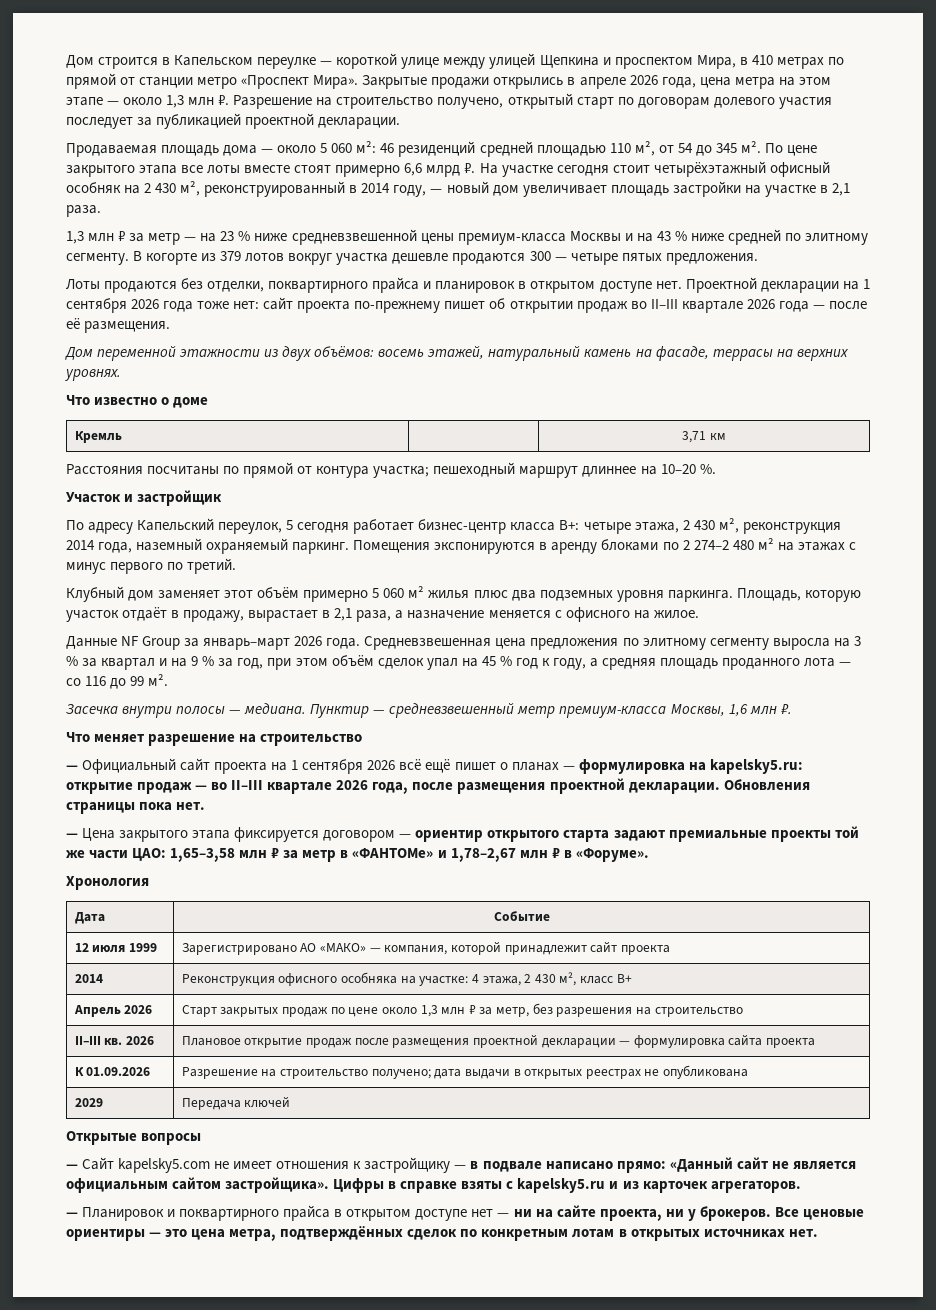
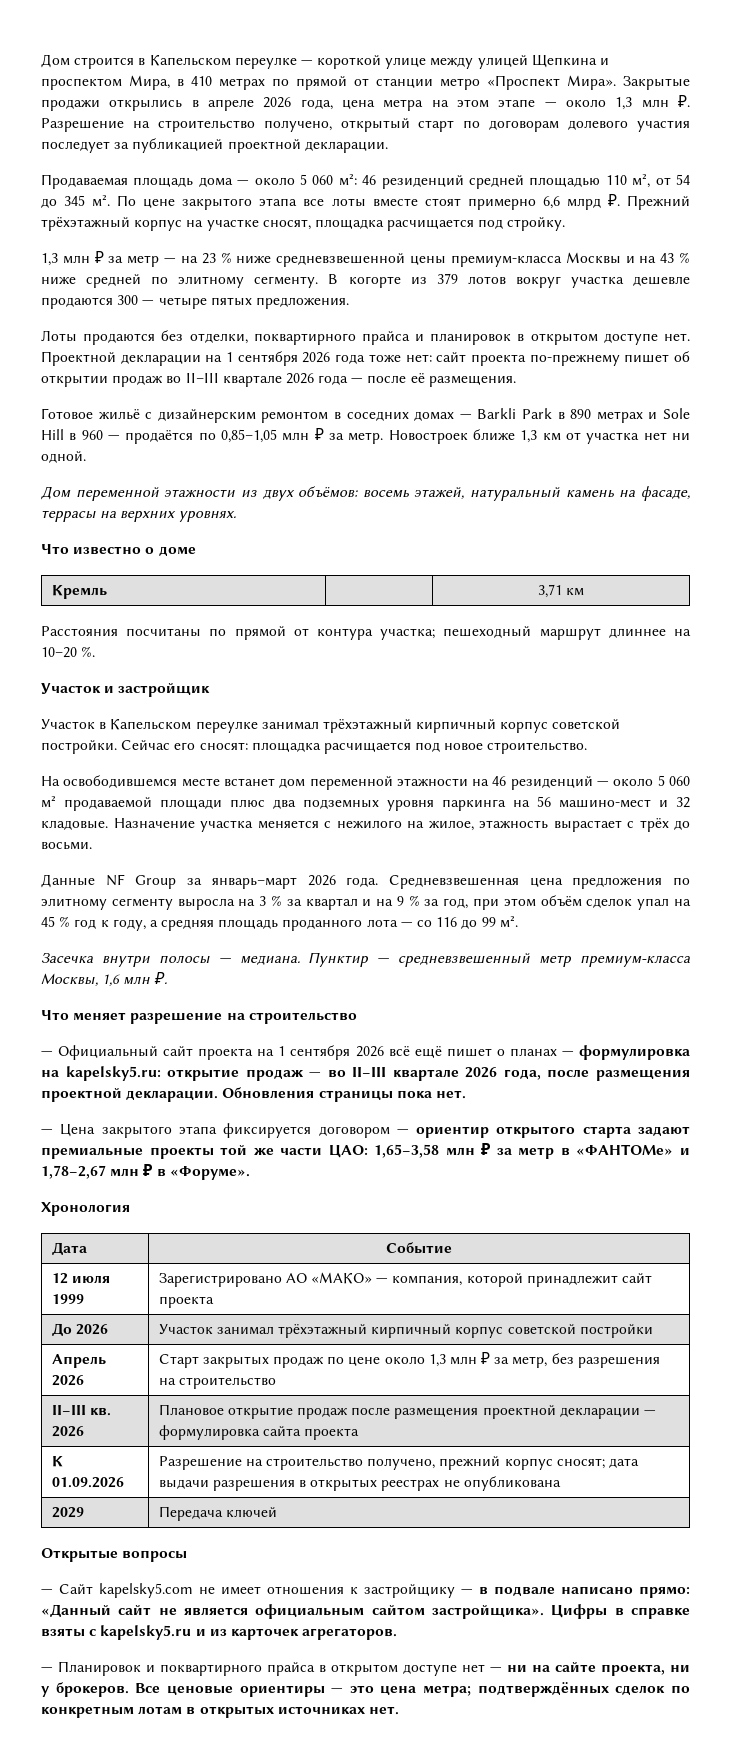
[479,161,830,177] [66,181,850,197] [66,205,101,217] На участке сегодня стоит четырёхэтажный офисный особняк на 2 430 м², реконструированный в 2014 году, — новый дом увеличивает площадь застройки на участке в 2,1 раза. -> [626,195,690,210] [41,217,566,231] Прежний трёхэтажный корпус на участке сносят, площадка расчищается под стройку.
(171, 327) none -> [41,408,691,423] [41,428,690,444] [41,451,86,463] // Готовое жильё с дизайнерским ремонтом в соседних домах — Barkli Park в 890 метрах и Sole Hill в 960 — продаётся по 0,85–1,05 млн ₽ за метр. Новостроек ближе 1,3 км от участка нет ни одной.
[66,518,841,534] [66,538,856,554] [66,558,237,574] [66,586,369,602] По адресу Капельский переулок, 5 сегодня работает бизнес-центр класса B+: четыре этажа, 2 430 м², реконструкция 2014 года, наземный охраняемый паркинг. Помещения экспонируются в аренду блоками по 2 274–2 480 м² на этажах с минус первого по третий. // Клубный дом заменяет этот объём примерно -> [41,719,621,733] [41,740,588,754] [41,775,654,790] Участок в Капельском переулке занимал трёхэтажный кирпичный корпус советской постройки. Сейчас его сносят: площадка расчищается под новое строительство. // На освободившемся месте встанет дом переменной этажности на 46 резиденций — около
[428,590,470,599] жилья -> [64,797,222,811] продаваемой площади
[667,588,861,602] [66,607,699,622] паркинга. Площадь, которую участок отдаёт в продажу, вырастает в 2,1 раза, а назначение меняется с офисного на жилое. -> [442,796,690,811] [41,818,690,832] [41,842,92,850] паркинга на 56 машино-мест и 32 кладовые. Назначение участка меняется с нежилого на жилое, этажность вырастает с трёх до восьми.
[74,974,103,983] [181,972,632,986] 2014 | Реконструкция офисного особняка на участке: 4 этажа, 2 430 м², класс B+ -> [51,1323,108,1337] [158,1324,653,1338] До 2026 | Участок занимал трёхэтажный кирпичный корпус советской постройки
[371,1069,431,1079] получено; -> [367,1456,605,1470] получено, прежний корпус сносят;
(510, 1074) none -> [212,1480,295,1491] разрешения
[229,1229,277,1241] метра, -> [423,1685,472,1697] метра;

